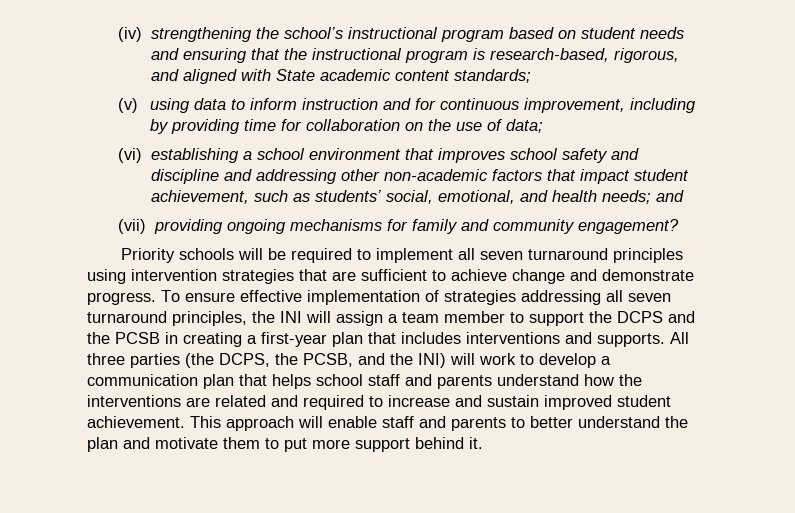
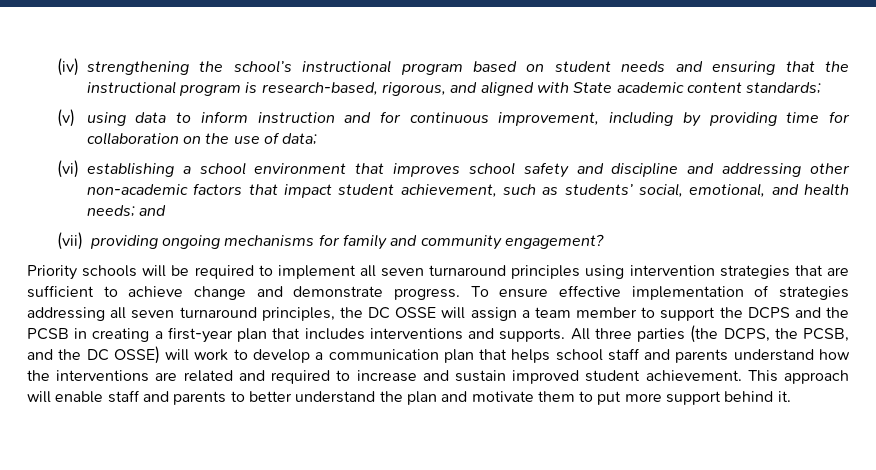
[280,311,302,323] INI -> [368,307,437,319] DC OSSE
[418,353,446,368] INI) -> [86,346,160,364] DC OSSE)

